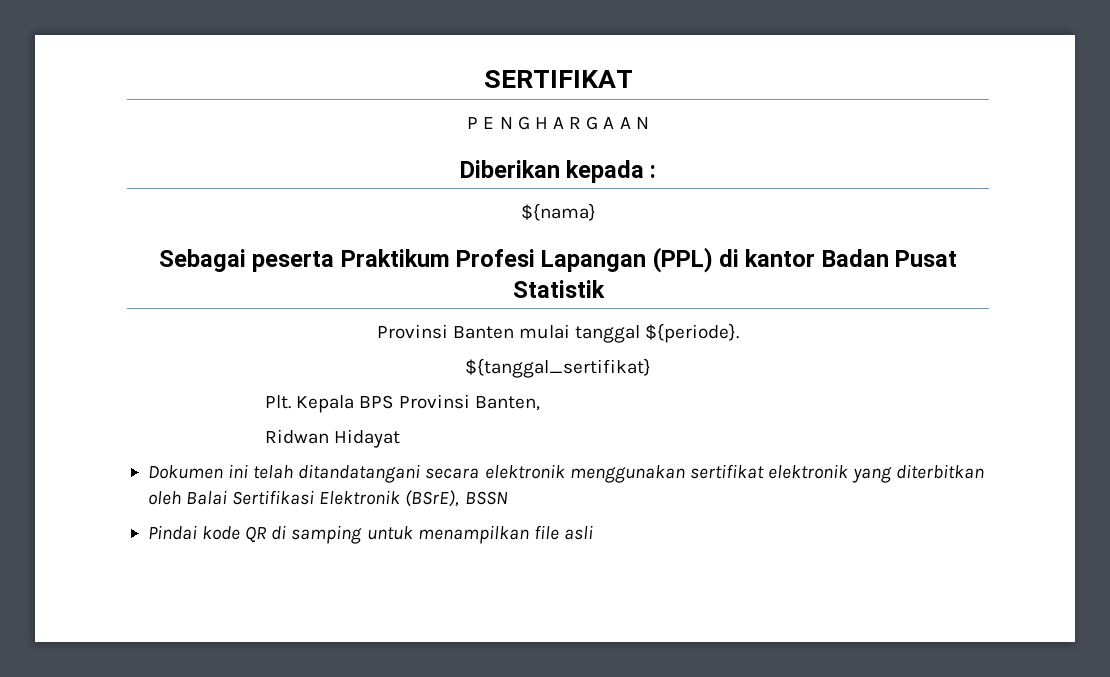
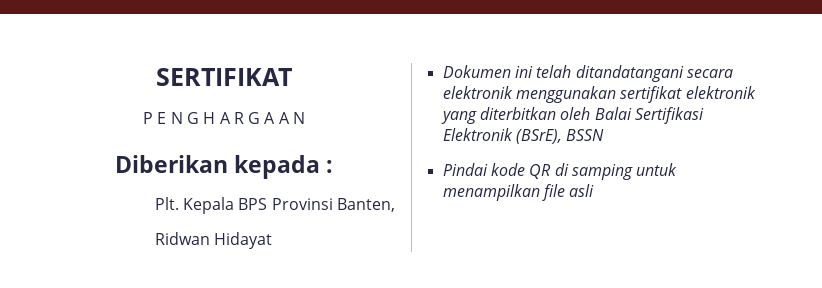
[520,203,596,221] [158,247,958,273] [512,280,605,298] [376,323,740,343] [465,358,651,378] // ${nama} // Sebagai peserta Praktikum Profesi Lapangan (PPL) di kantor Badan Pusat Statistik // Provinsi Banten mulai tanggal ${periode}. // ${tanggal_sertifikat} -> (334, 166) none

